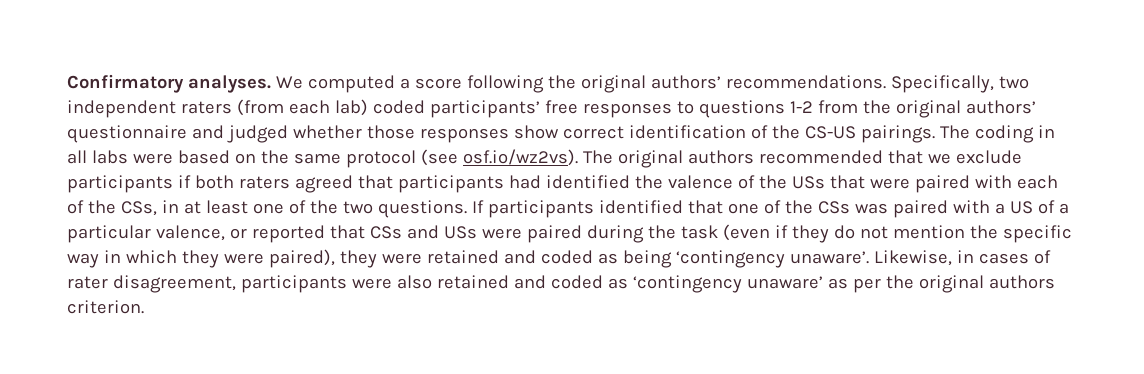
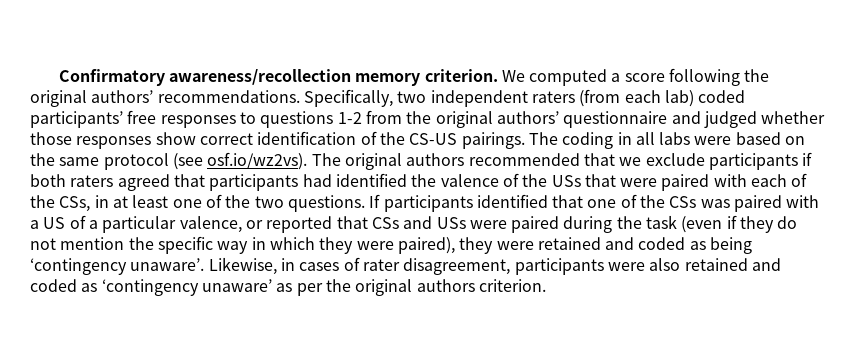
[187,75,271,93] analyses. -> [168,69,498,86] awareness/recollection memory criterion.

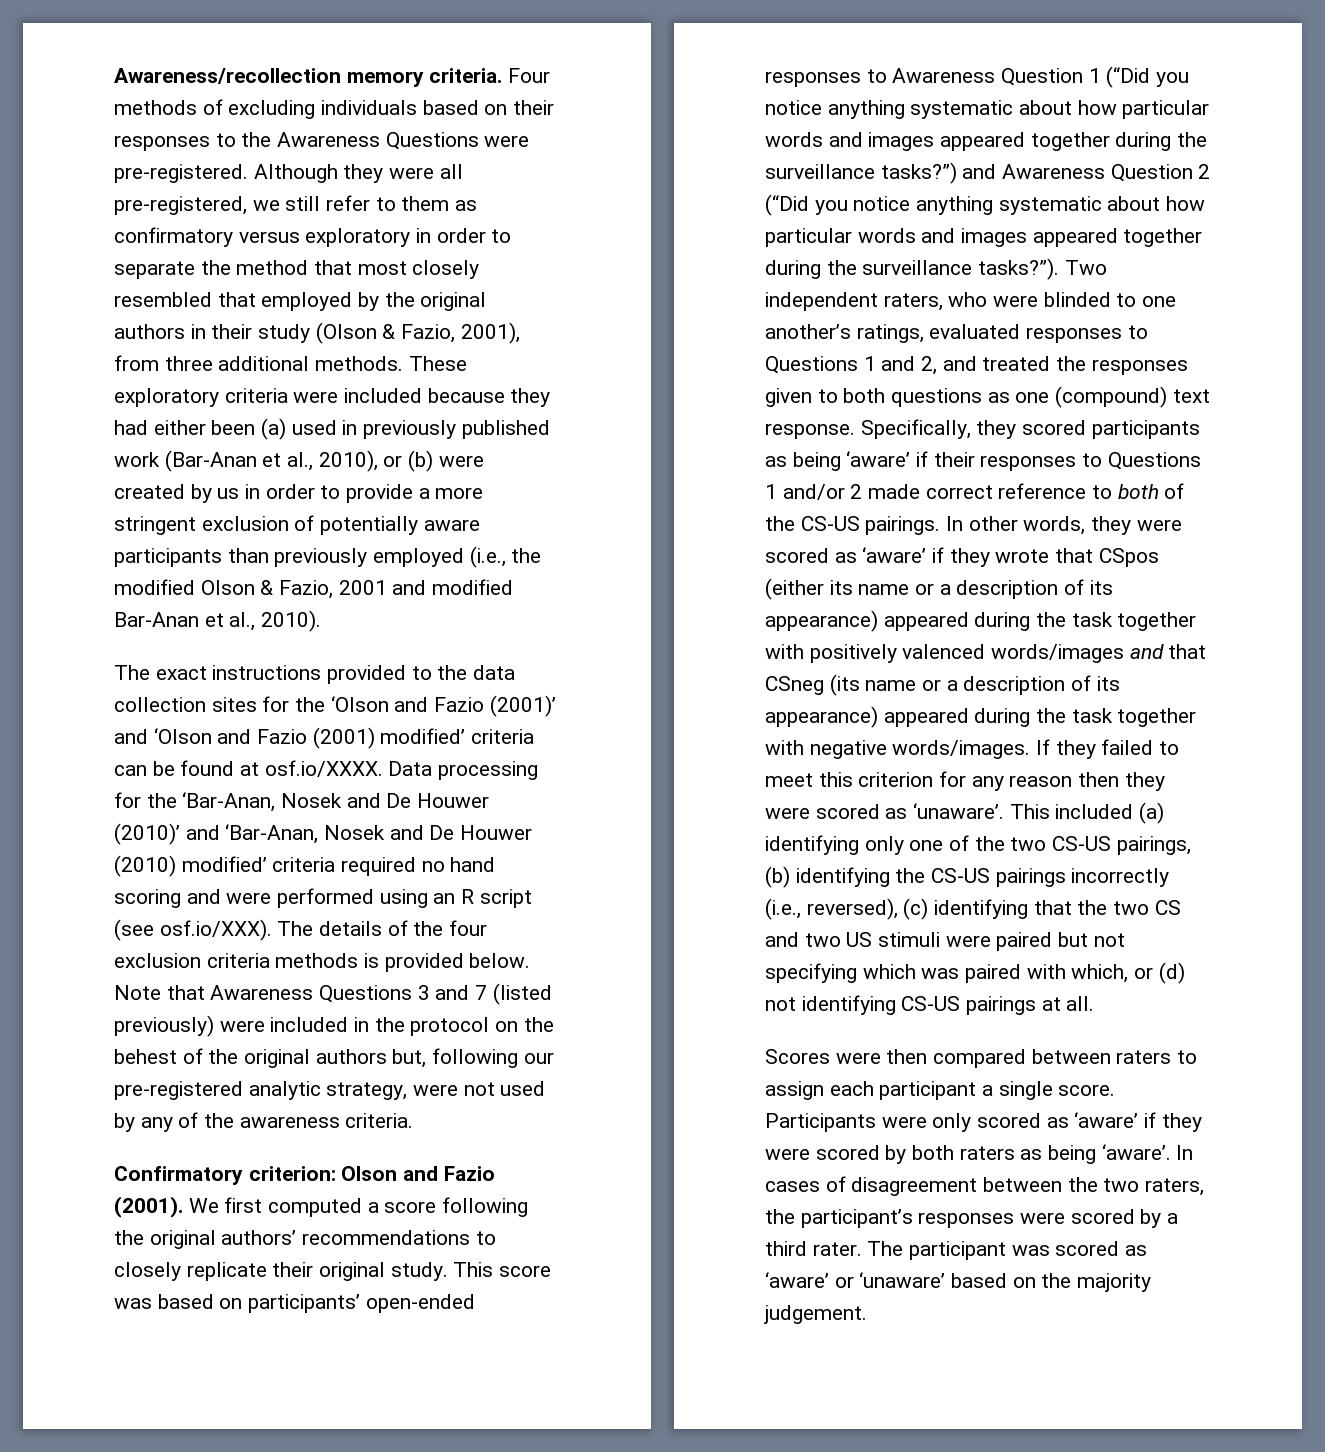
[58,69,525,86] Confirmatory awareness/recollection memory criterion. We -> [114,68,551,87] [114,99,555,119] [114,132,530,151] [114,164,463,183] [114,195,478,215] [114,227,512,247] [114,260,480,279] [114,292,487,311] [114,322,520,344] [114,355,467,371] [114,388,551,407] [114,418,550,440] [114,450,484,472] [114,484,484,503] [114,515,480,535] [114,546,542,568] [114,579,514,599] [114,610,322,632] [114,665,516,684] [114,695,556,717] [114,727,535,749] [114,760,539,780] [114,792,490,812] [114,823,533,845] [114,855,496,877] [114,888,532,908] [114,919,488,941] [114,953,531,972] [114,983,552,1005] [114,1015,554,1037] [114,1048,554,1068] [114,1081,546,1100] [114,1112,414,1132] [114,1166,495,1185] [114,1196,263,1218] Awareness/recollection memory criteria. Four methods of excluding individuals based on their responses to the Awareness Questions were pre-registered. Although they were all pre-registered, we still refer to them as confirmatory versus exploratory in order to separate the method that most closely resembled that employed by the original authors in their study (Olson & Fazio, 2001), from three additional methods. These exploratory criteria were included because they had either been (a) used in previously published work (Bar-Anan et al., 2010), or (b) were created by us in order to provide a more stringent exclusion of potentially aware participants than previously employed (i.e., the modified Olson & Fazio, 2001 and modified Bar-Anan et al., 2010). // The exact instructions provided to the data collection sites for the ‘Olson and Fazio (2001)’ and ‘Olson and Fazio (2001) modified’ criteria can be found at osf.io/XXXX. Data processing for the ‘Bar-Anan, Nosek and De Houwer (2010)’ and ‘Bar-Anan, Nosek and De Houwer (2010) modified’ criteria required no hand scoring and were performed using an R script (see osf.io/XXX). The details of the four exclusion criteria methods is provided below. Note that Awareness Questions 3 and 7 (listed previously) were included in the protocol on the behest of the original authors but, following our pre-registered analytic strategy, were not used by any of the awareness criteria. // Confirmatory criterion: Olson and Fazio (2001). We first
[157,89,746,107] [30,110,826,128] [30,131,806,149] [30,152,813,170] [30,173,808,191] [30,194,820,212] [30,215,798,233] [30,236,753,254] [30,257,781,275] [30,279,546,296] recommendations. Specifically, two independent raters (from each lab) coded participants’ free responses to questions 1-2 from the original authors’ questionnaire and judged whether those responses show correct identification of the CS-US pairings. The coding in all labs were based on the same protocol (see osf.io/wz2vs). The original authors recommended that we exclude participants if both raters agreed that participants had identified the valence of the USs that were paired with each of the CSs, in at least one of the two questions. If participants identified that one of the CSs was paired with a US of a particular valence, or reported that CSs and USs were paired during the task (even if they do not mention the specific way in which they were paired), they were retained and coded as being ‘contingency unaware’. Likewise, in cases of rater disagreement, participants were also retained and coded as ‘contingency unaware’ as per the original authors criterion. -> [302,1230,496,1245] [114,1262,552,1281] [114,1294,475,1313] [765,66,1190,88] [765,100,1210,119] [765,132,1208,151] [765,162,1211,184] [765,194,1206,216] [765,228,1203,247] [765,258,1107,280] [765,292,1177,311] [765,324,1148,343] [765,356,1188,375] [765,386,1210,408] [765,419,1200,439] [765,451,1201,471] [765,483,1185,500] [765,516,1182,535] [765,547,1159,567] [765,578,1113,600] [765,610,1197,632] [765,644,1207,663] [765,674,1120,696] [765,706,1197,728] [765,739,1180,759] [765,771,1165,791] [765,802,1165,824] [765,835,1191,855] [765,866,1170,888] [765,898,1181,920] [765,932,1125,951] [765,962,1185,984] [765,995,1095,1015] [765,1049,1198,1068] [765,1081,1116,1100] [765,1112,1202,1132] [765,1144,1194,1164] [765,1176,1205,1196] [765,1209,1179,1228] [765,1241,1148,1260] [765,1272,1152,1292] [764,1305,867,1324] recommendations to closely replicate their original study. This score was based on participants’ open-ended responses to Awareness Question 1 (“Did you notice anything systematic about how particular words and images appeared together during the surveillance tasks?”) and Awareness Question 2 (“Did you notice anything systematic about how particular words and images appeared together during the surveillance tasks?”). Two independent raters, who were blinded to one another’s ratings, evaluated responses to Questions 1 and 2, and treated the responses given to both questions as one (compound) text response. Specifically, they scored participants as being ‘aware’ if their responses to Questions 1 and/or 2 made correct reference to both of the CS-US pairings. In other words, they were scored as ‘aware’ if they wrote that CSpos (either its name or a description of its appearance) appeared during the task together with positively valenced words/images and that CSneg (its name or a description of its appearance) appeared during the task together with negative words/images. If they failed to meet this criterion for any reason then they were scored as ‘unaware’. This included (a) identifying only one of the two CS-US pairings, (b) identifying the CS-US pairings incorrectly (i.e., reversed), (c) identifying that the two CS and two US stimuli were paired but not specifying which was paired with which, or (d) not identifying CS-US pairings at all. // Scores were then compared between raters to assign each participant a single score. Participants were only scored as ‘aware’ if they were scored by both raters as being ‘aware’. In cases of disagreement between the two raters, the participant’s responses were scored by a third rater. The participant was scored as ‘aware’ or ‘unaware’ based on the majority judgement.

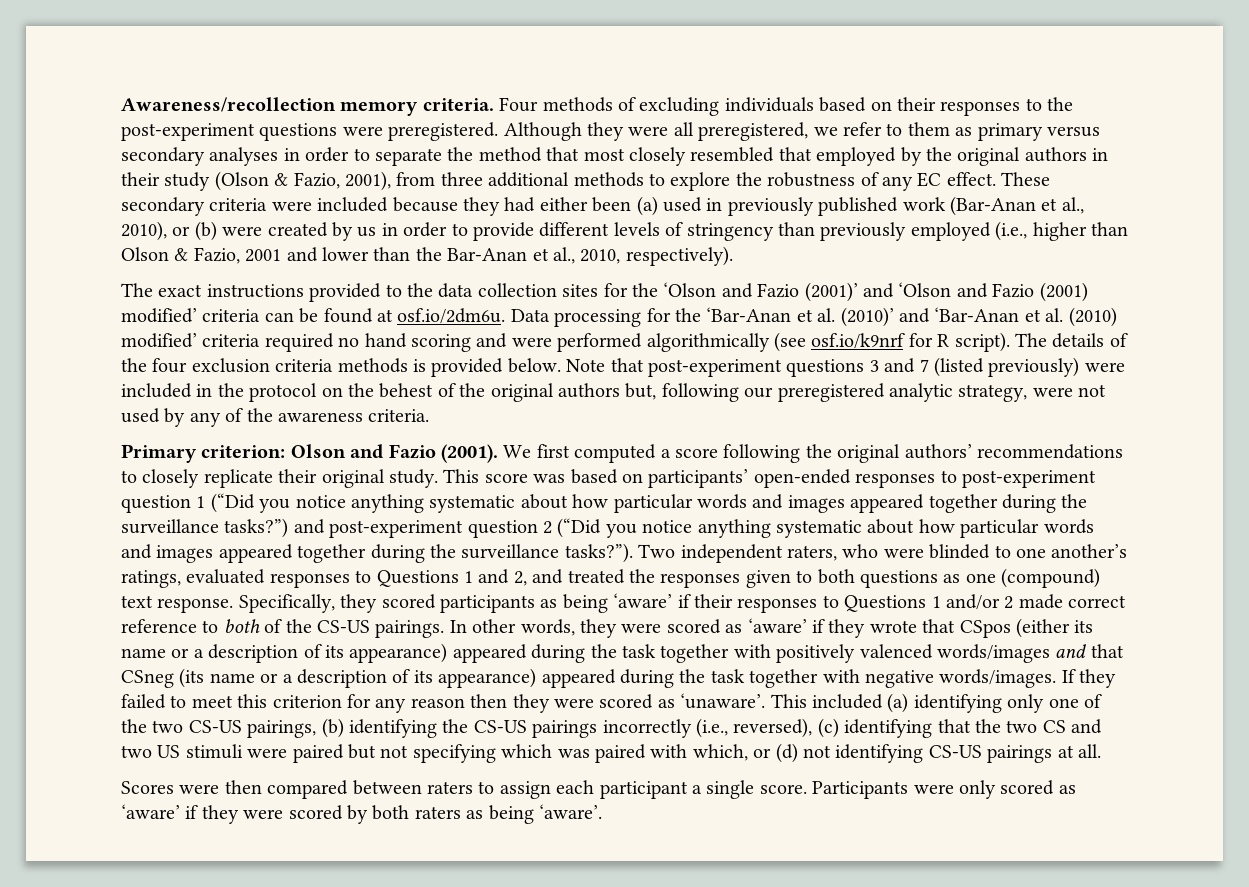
[277,132,530,150] [114,164,248,183] Awareness Questions were pre-registered. -> [121,122,499,141] post-experiment questions were preregistered.
[114,196,321,215] pre-registered, we still -> [698,122,838,141] preregistered, we
[114,227,411,247] confirmatory versus exploratory -> [977,123,1100,141] [121,147,279,166] primary versus secondary analyses
[315,356,467,371] [114,388,219,407] methods. These exploratory -> [573,172,1051,191] [121,197,205,216] methods to explore the robustness of any EC effect. These secondary
[418,487,484,499] [114,515,480,535] [114,548,222,567] a more stringent exclusion of potentially aware participants -> [539,222,774,241] different levels of stringency
[511,548,542,563] [114,579,195,595] the modified -> [1032,222,1128,241] higher than
[432,579,514,595] modified -> [322,247,442,261] lower than the
[261,610,322,632] 2010). -> [580,246,733,266] 2010, respectively).
[264,760,383,777] osf.io/XXXX. -> [397,308,506,324] osf.io/2dm6u.
[182,792,490,812] [114,823,533,845] ‘Bar-Anan, Nosek and De Houwer (2010)’ and ‘Bar-Anan, Nosek and De Houwer -> [706,307,1064,327] ‘Bar-Anan et al. (2010)’ and ‘Bar-Anan et al.
[379,889,532,908] [114,919,272,941] using an R script (see osf.io/XXX). -> [646,332,1010,352] algorithmically (see osf.io/k9nrf for R script).
[210,985,413,1003] Awareness Questions -> [647,359,865,377] post-experiment questions
[114,1081,243,1100] pre-registered -> [777,383,885,402] preregistered
[114,1166,243,1185] Confirmatory -> [121,444,197,463] Primary
[892,68,1084,86] Awareness Question -> [961,470,1096,488] [121,495,191,513] post-experiment question
[1002,164,1193,182] Awareness Question -> [329,520,538,538] post-experiment question
[1176,1145,1194,1160] [765,1176,1205,1196] [765,1209,1179,1228] [765,1241,1148,1260] [765,1272,1152,1292] [764,1305,867,1324] In cases of disagreement between the two raters, the participant’s responses were scored by a third rater. The participant was scored as ‘aware’ or ‘unaware’ based on the majority judgement. -> (602, 811) none

